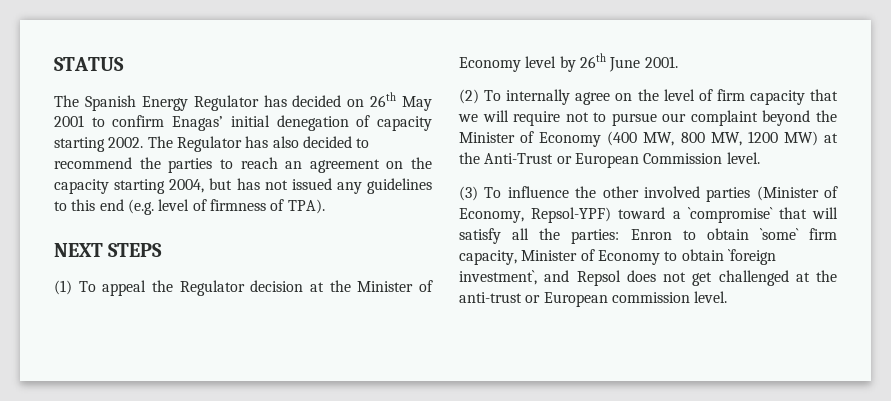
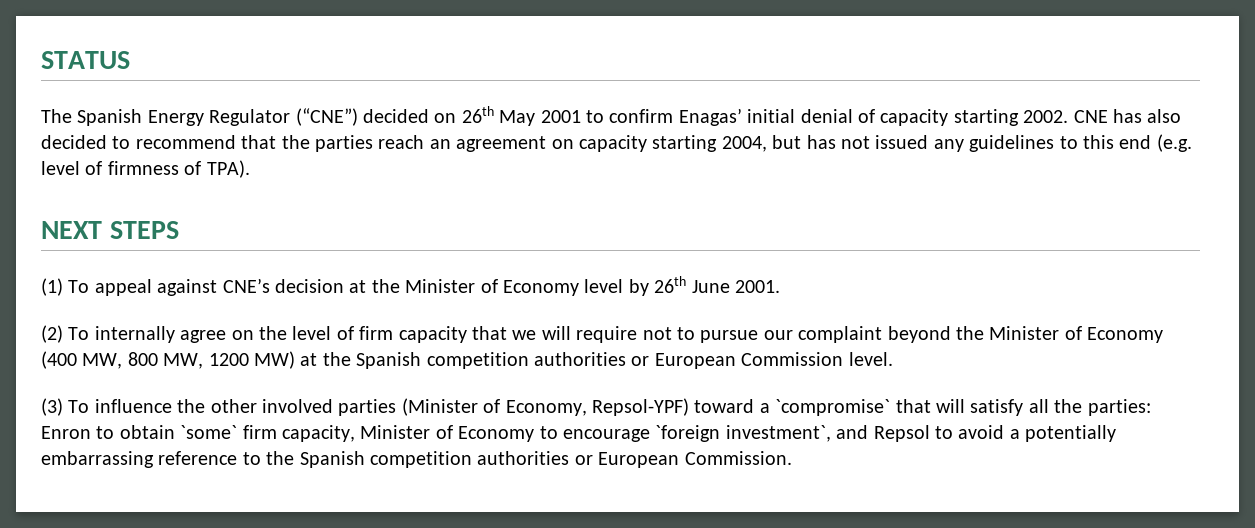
[263,95,287,107] has -> [295,108,358,126] (“CNE”)
[276,115,349,131] denegation -> [800,109,853,123] denial
[147,136,242,152] The Regulator -> [1073,110,1108,123] CNE
(132, 163) none -> [241,135,277,149] that
[219,159,233,169] to -> (373, 143) none
[411,157,432,169] the -> (574, 144) none
[152,280,245,296] the Regulator -> [157,278,270,296] against CNE’s
[484,153,554,164] Anti-Trust -> [356,352,626,369] Spanish competition authorities
[681,249,724,261] obtain -> [562,429,650,442] encourage
[626,270,837,286] [459,291,728,307] does not get challenged at the anti-trust or European commission level. -> [934,425,1117,442] [41,451,792,468] to avoid a potentially embarrassing reference to the Spanish competition authorities or European Commission.

